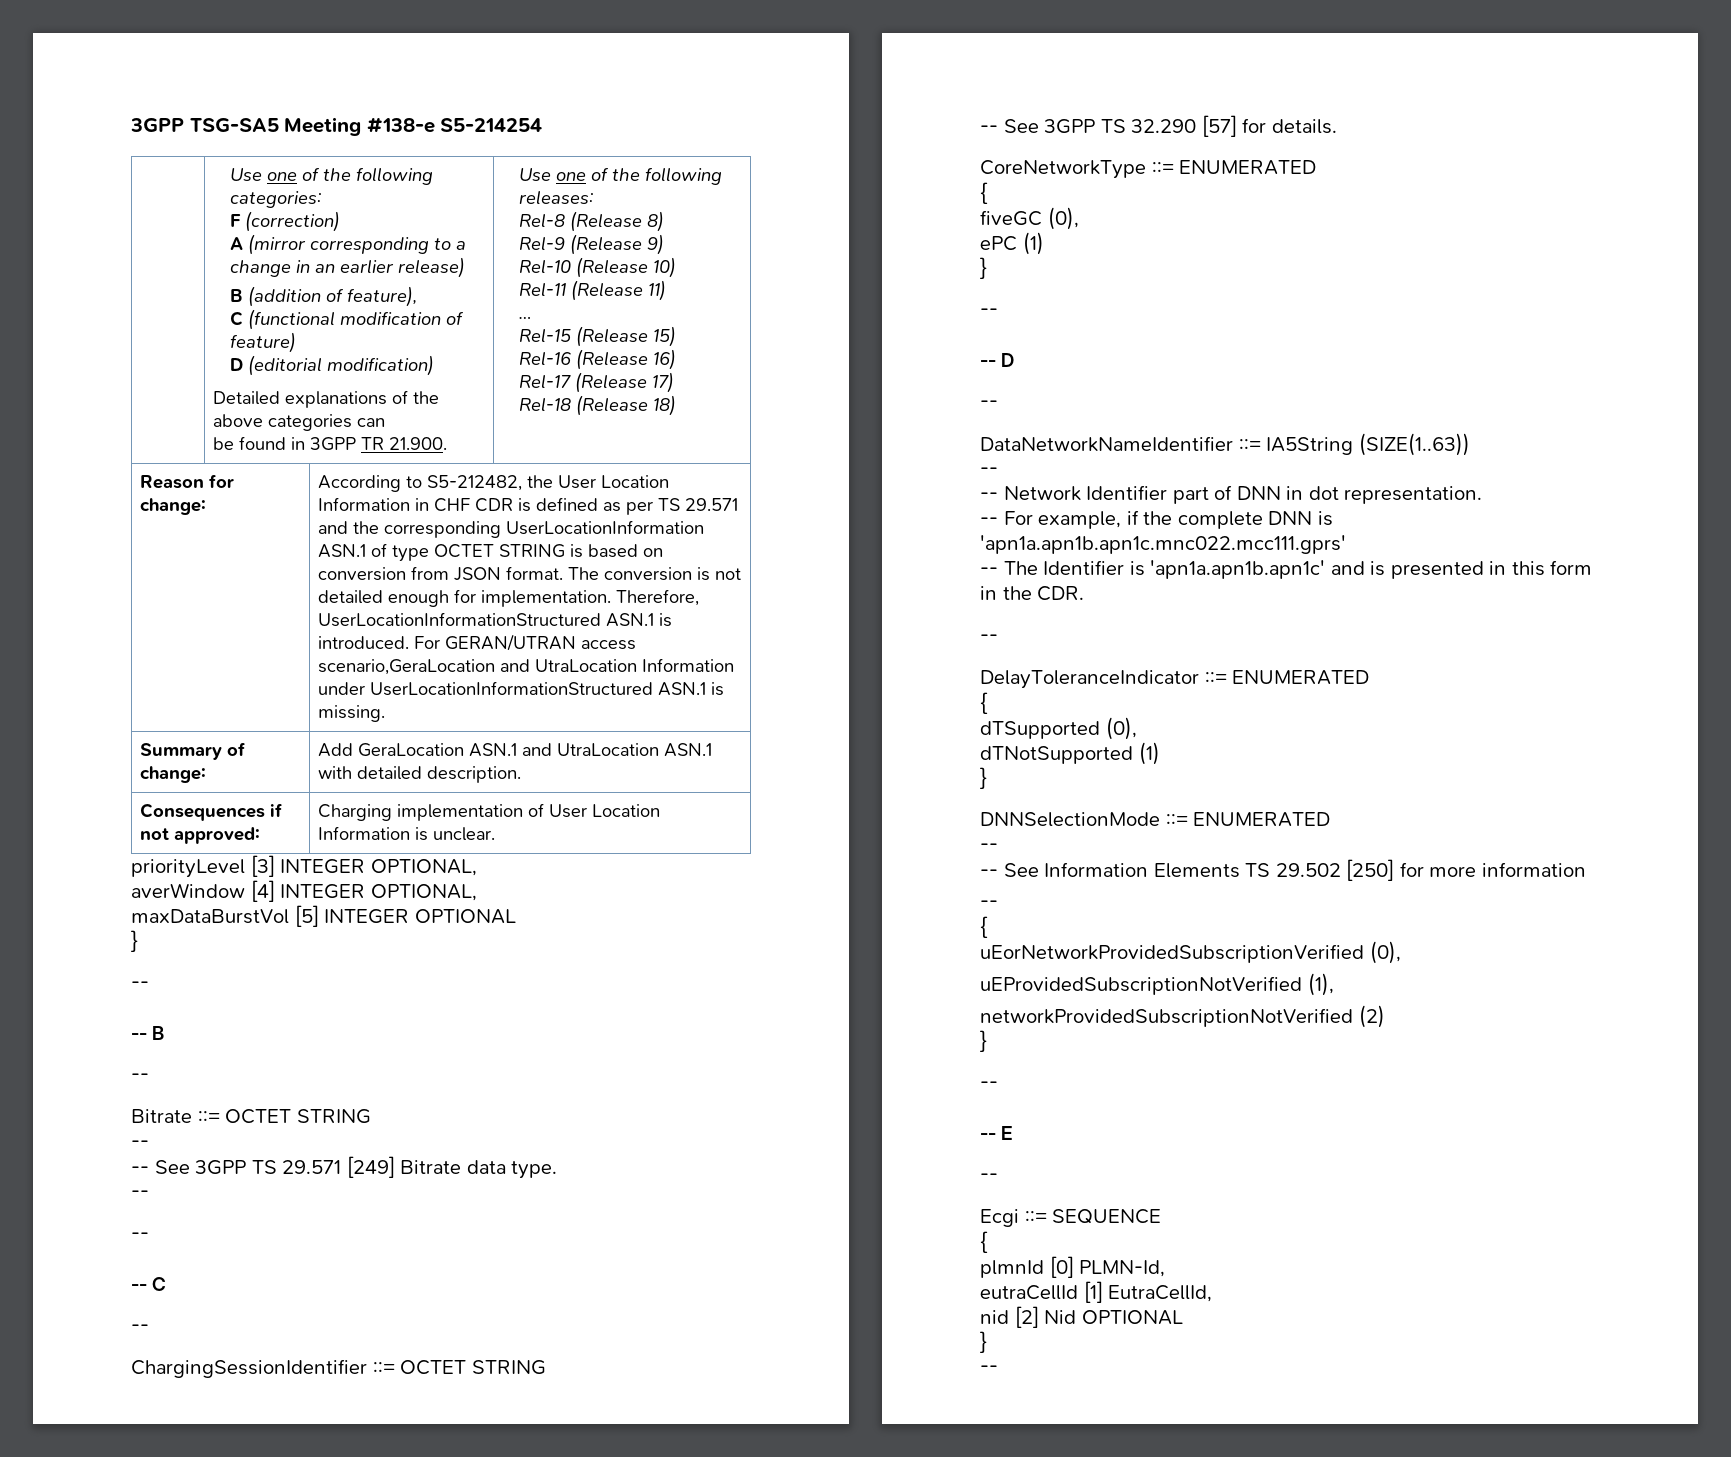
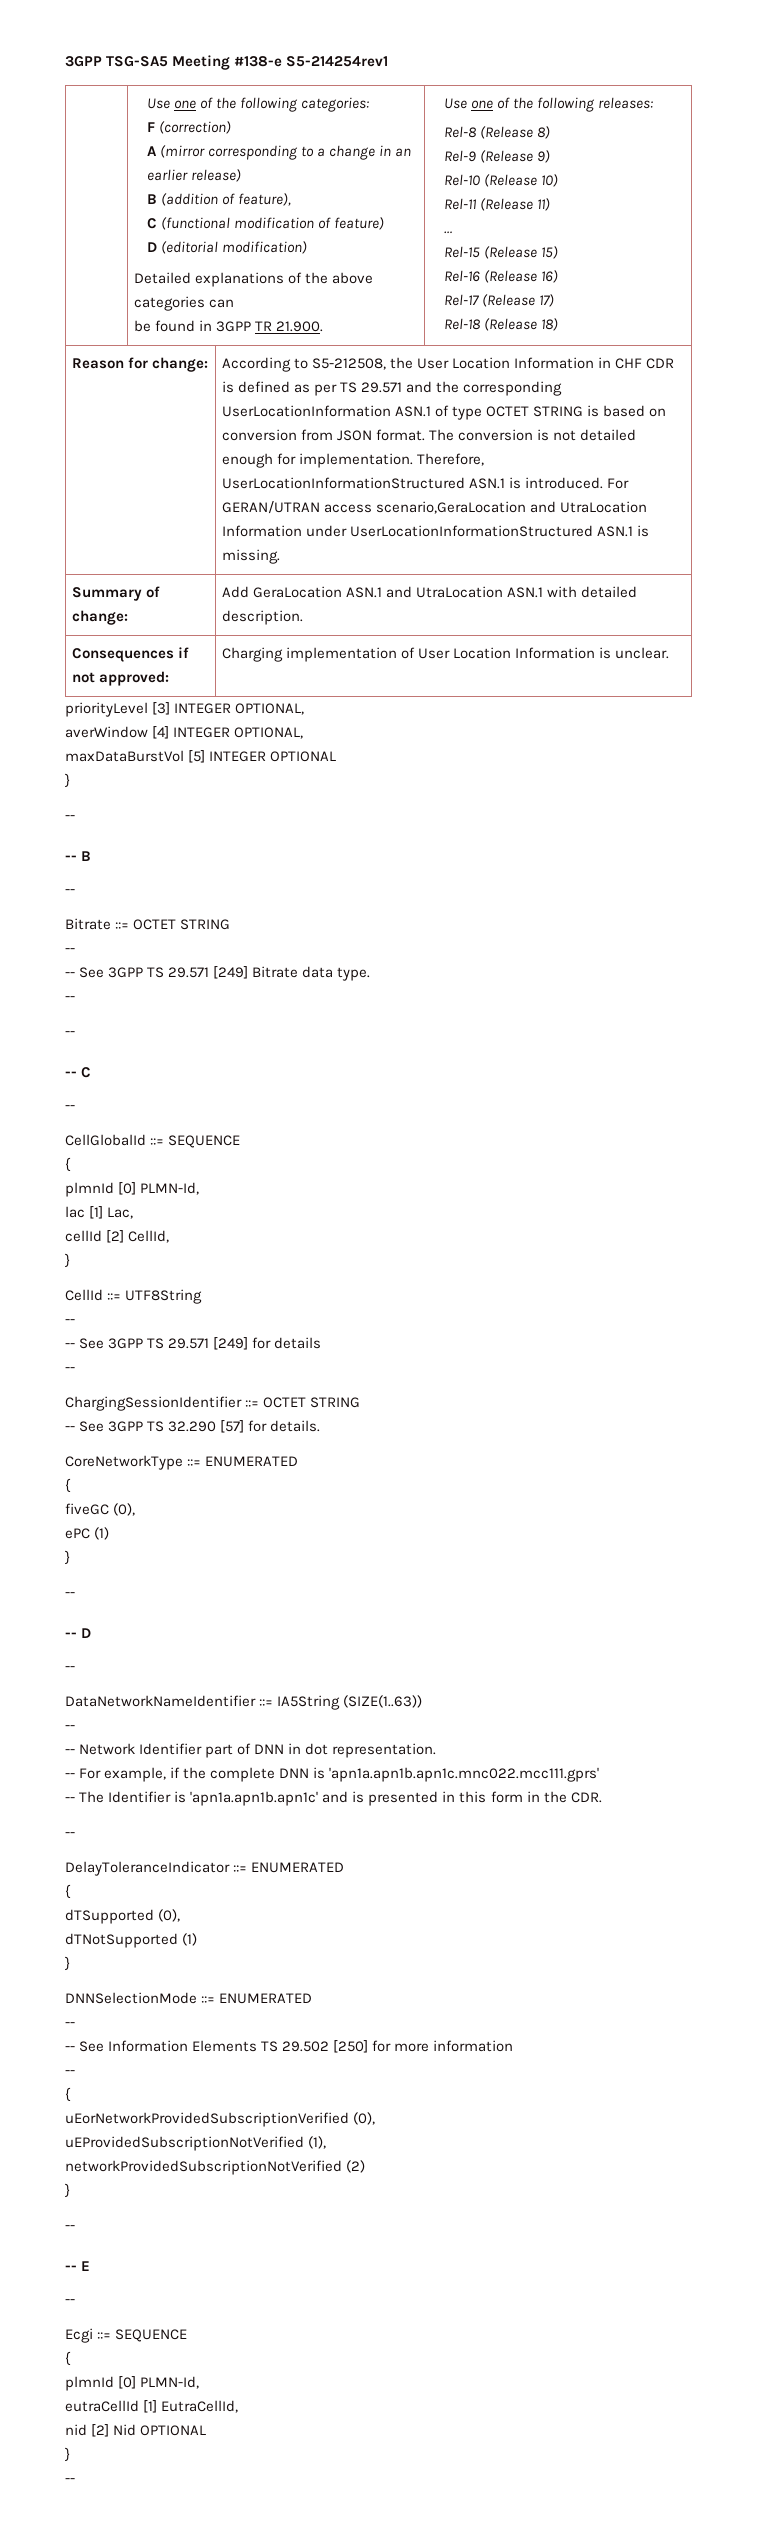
[440,118,543,132] S5-214254 -> [286,56,389,67] S5-214254rev1
[426,475,522,491] S5-212482, -> [312,358,387,370] S5-212508,
(149, 1328) none -> [65,1134,241,1148] [65,1157,71,1172] [65,1182,200,1197] [65,1206,134,1219] [65,1230,170,1243] [65,1253,70,1268] [65,1289,203,1304] [65,1319,75,1324] [65,1337,322,1350] [65,1367,75,1372] // CellGlobalId ::= SEQUENCE // { // plmnId [0] PLMN-Id, // lac [1] Lac, // cellId [2] CellId, // } // CellId ::= UTF8String // -- // -- See 3GPP TS 29.571 [249] for details // --

